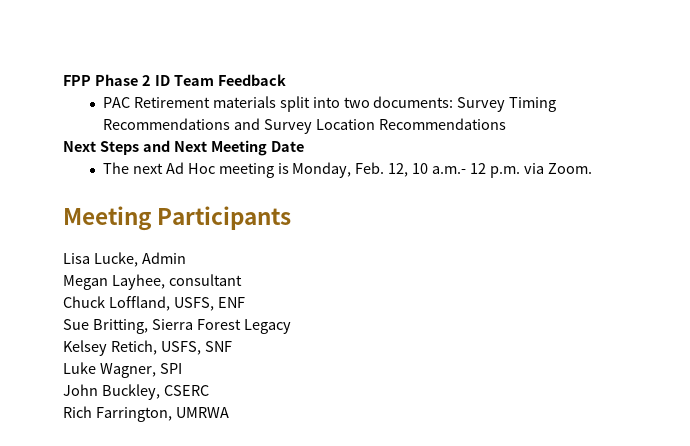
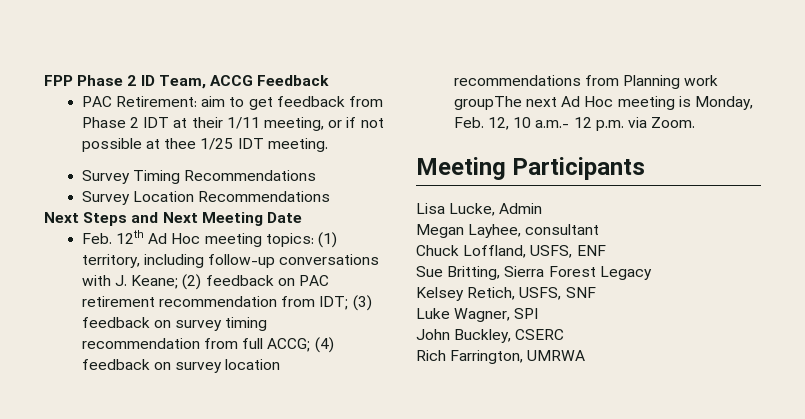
[173,75,214,86] Team -> [158,75,253,89] Team, ACCG
[133,96,454,112] Retirement materials split into two documents: -> [116,96,383,110] [81,117,384,131] [81,138,328,152] Retirement: aim to get feedback from Phase 2 IDT at their 1/11 meeting, or if not possible at thee 1/25 IDT meeting. //
[233,118,260,130] and -> (317, 175) //
[102,162,129,174] The -> [81,230,337,248] [81,254,380,268] [81,274,329,290] [81,295,372,311] [81,317,268,331] [81,337,334,353] [81,359,281,373] [453,75,719,89] [453,96,522,110] Feb. 12th Ad Hoc meeting topics: (1) territory, including follow-up conversations with J. Keane; (2) feedback on PAC retirement recommendation from IDT; (3) feedback on survey timing recommendation from full ACCG; (4) feedback on survey location recommendations from Planning work groupThe

